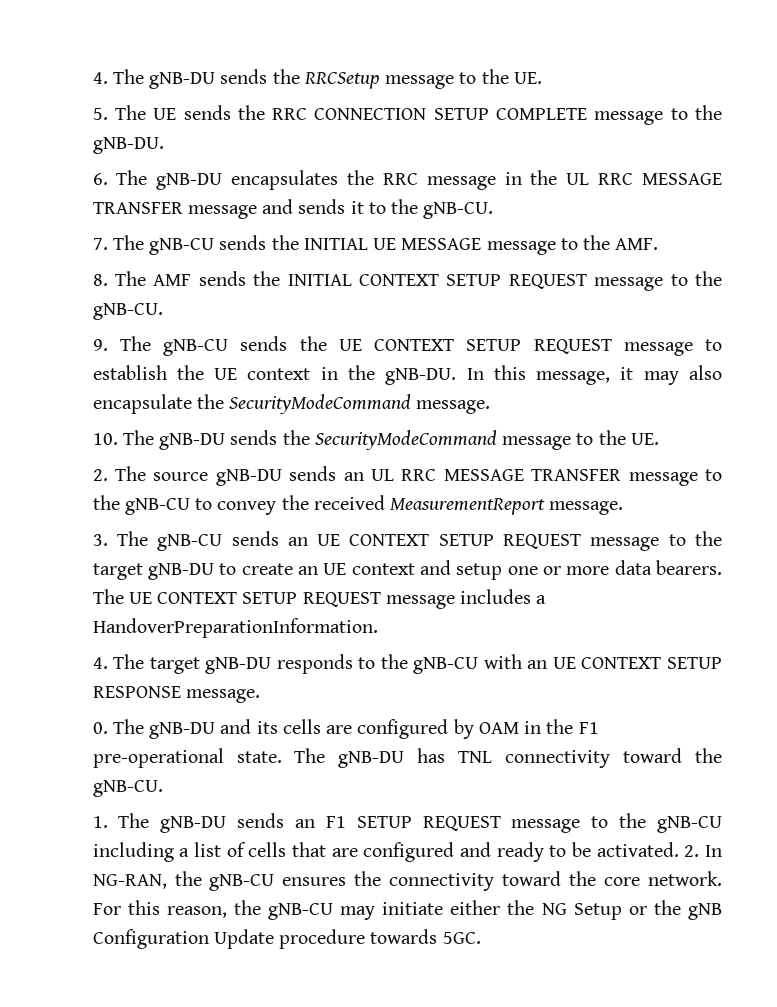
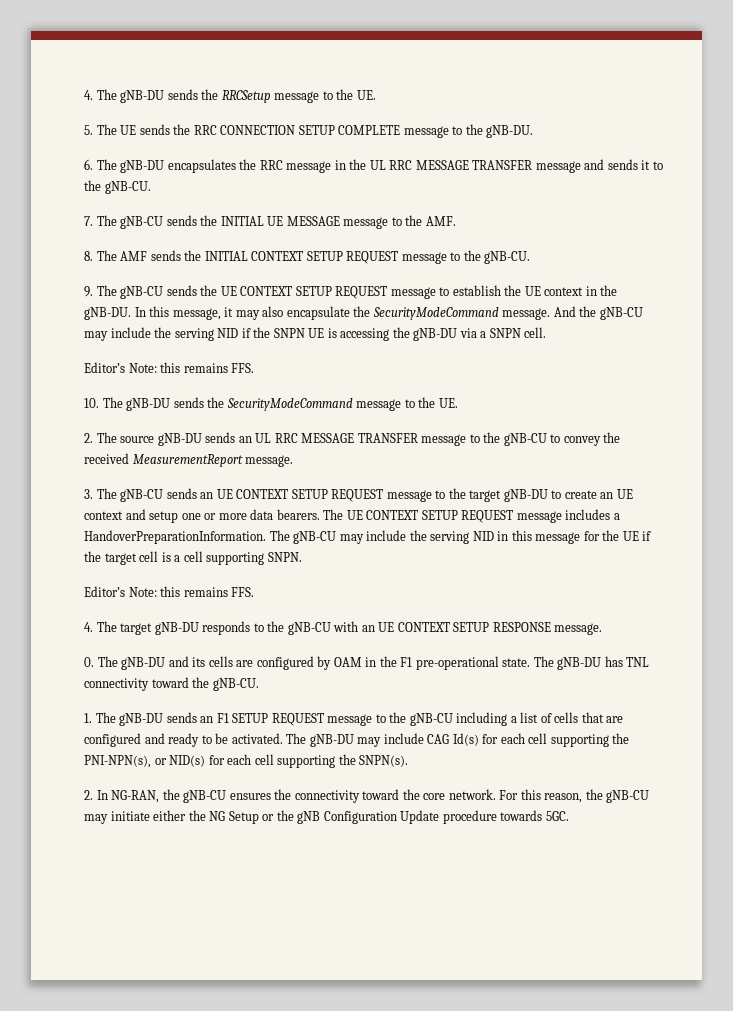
(491, 407) none -> [553,306,643,320] [84,327,547,341] [84,362,255,373] And the gNB-CU may include the serving NID if the SNPN UE is accessing the gNB-DU via a SNPN cell. // Editor’s Note: this remains FFS.
(378, 628) none -> [269,530,652,544] [84,551,302,565] [84,586,255,597] The gNB-CU may include the serving NID in this message for the UE if the target cell is a cell supporting SNPN. // Editor’s Note: this remains FFS.
(679, 849) none -> [286,733,630,747] [84,754,409,768] The gNB-DU may include CAG Id(s) for each cell supporting the PNI-NPN(s), or NID(s) for each cell supporting the SNPN(s). //

